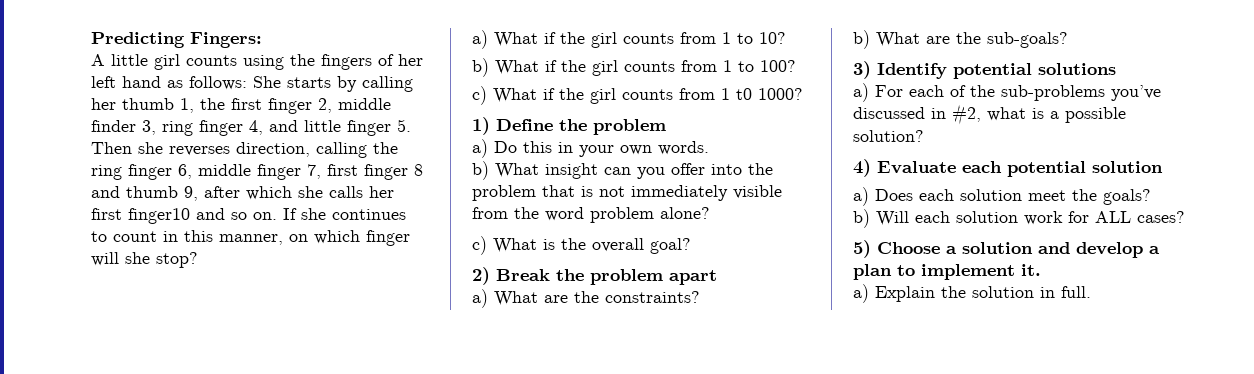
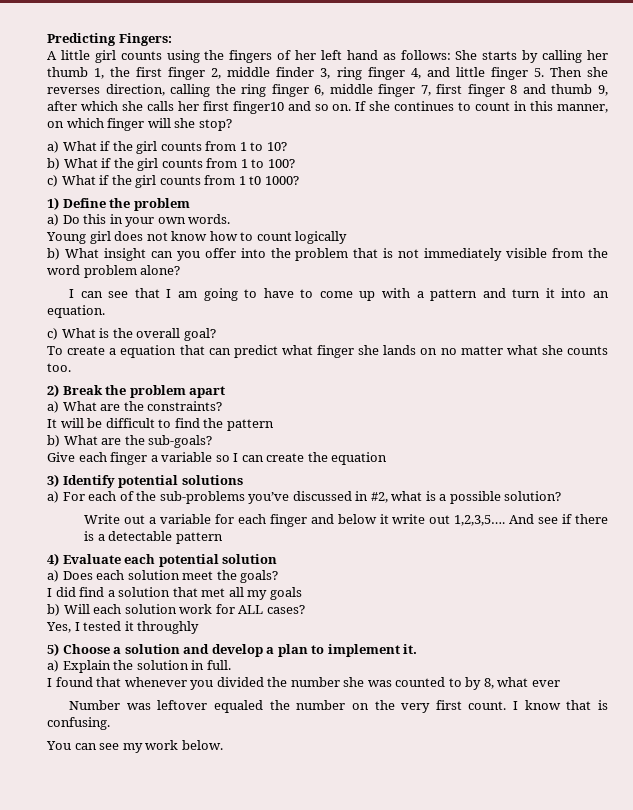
(709, 148) none -> [46,231,348,244] // Young girl does not know how to count logically
(710, 213) none -> [69,288,609,301] [47,305,105,318] // I can see that I am going to have to come up with a pattern and turn it into an equation.
(691, 246) none -> [47,345,608,358] [47,363,71,372] // To create a equation that can predict what finger she lands on no matter what she counts too.
(700, 297) none -> [47,418,274,431] // It will be difficult to find the pattern
(1068, 40) none -> [47,452,388,465] // Give each finger a variable so I can create the equation
(924, 136) none -> [84,514,609,527] [84,531,223,544] // Write out a variable for each finger and below it write out 1,2,3,5…. And see if there is a detectable pattern
(1151, 197) none -> [47,587,302,600] // I did find a solution that met all my goals
(1185, 217) none -> [46,621,200,634] // Yes, I tested it throughly
(1091, 292) none -> [47,677,560,690] [69,700,608,713] [47,717,110,730] [46,740,223,753] // I found that whenever you divided the number she was counted to by 8, what ever // Number was leftover equaled the number on the very first count. I know that is confusing. // You can see my work below.

